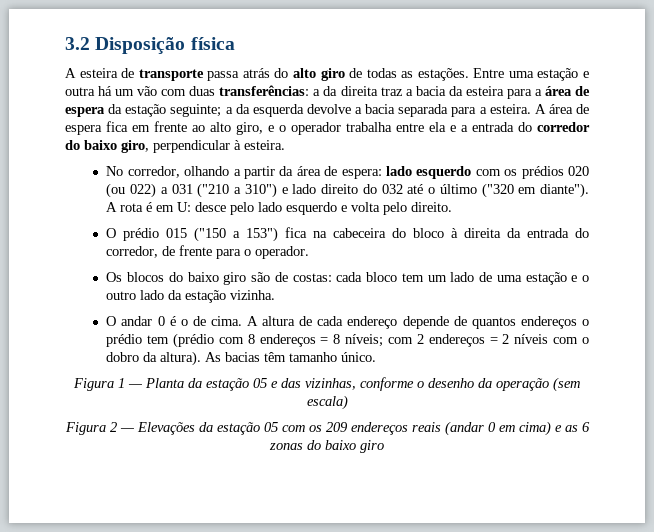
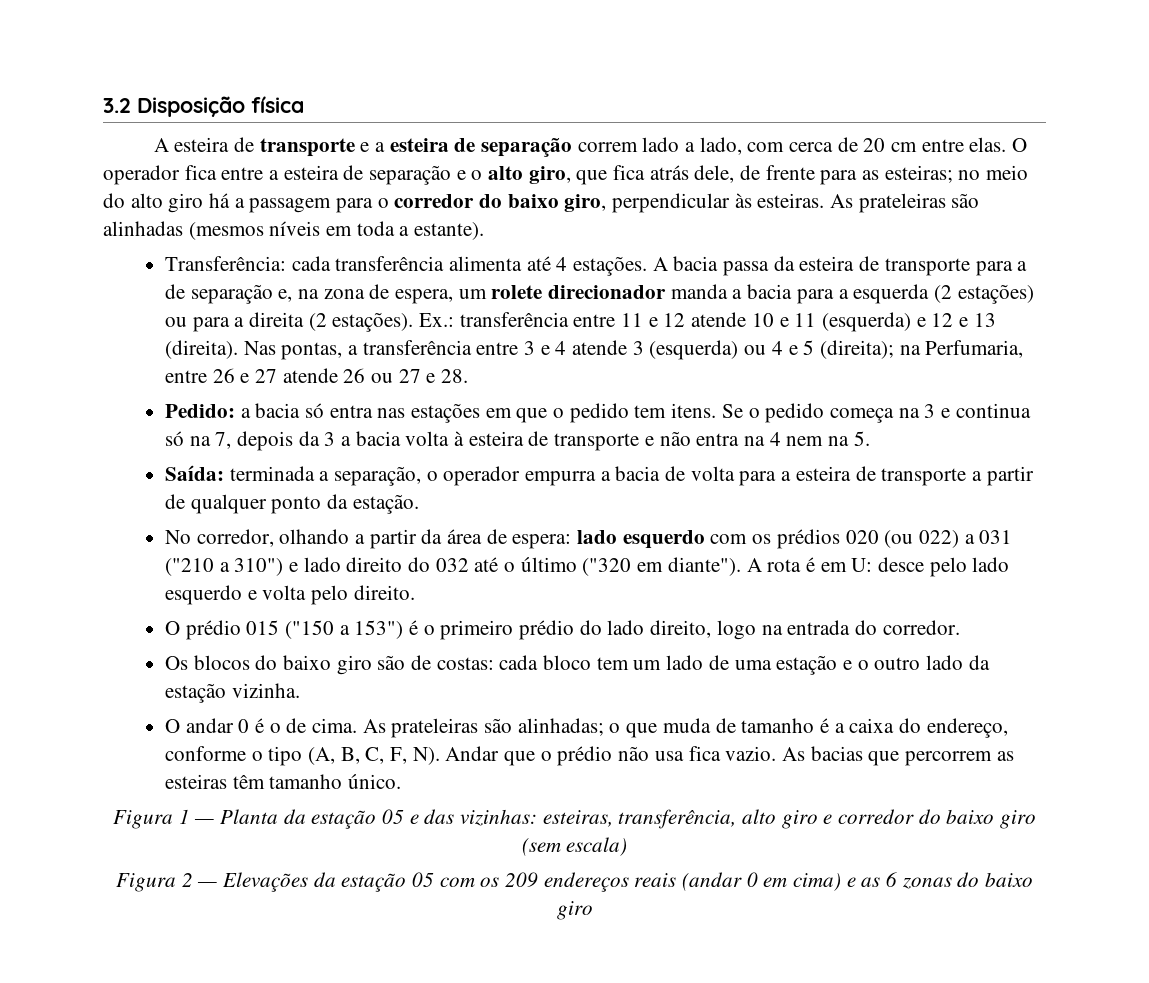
[207,68,589,81] [65,85,590,99] [65,104,589,117] [65,121,532,135] passa atrás do alto giro de todas as estações. Entre uma estação e outra há um vão com duas transferências: a da direita traz a bacia da esteira para a área de espera da estação seguinte; a da esquerda devolve a bacia separada para a esteira. A área de espera fica em frente ao alto giro, e o operador trabalha entre ela e a entrada do -> [360,137,1027,157] [103,165,1029,185] [103,193,389,213] e a esteira de separação correm lado a lado, com cerca de 20 cm entre elas. O operador fica entre a esteira de separação e o alto giro, que fica atrás dele, de frente para as esteiras; no meio do alto giro há a passagem para o
[234,140,285,150] à esteira. -> [734,193,980,213] [103,221,485,240] [165,256,1028,276] [165,284,1034,304] [165,312,996,332] [165,340,1024,360] [165,368,469,383] [165,403,1031,423] [165,431,870,451] [165,465,1034,486] [165,494,419,514] às esteiras. As prateleiras são alinhadas (mesmos níveis em toda a estante). // Transferência: cada transferência alimenta até 4 estações. A bacia passa da esteira de transporte para a de separação e, na zona de espera, um rolete direcionador manda a bacia para a esquerda (2 estações) ou para a direita (2 estações). Ex.: transferência entre 11 e 12 atende 10 e 11 (esquerda) e 12 e 13 (direita). Nas pontas, a transferência entre 3 e 4 atende 3 (esquerda) ou 4 e 5 (direita); na Perfumaria, entre 26 e 27 atende 26 ou 27 e 28. // Pedido: a bacia só entra nas estações em que o pedido tem itens. Se o pedido começa na 3 e continua só na 7, depois da 3 a bacia volta à esteira de transporte e não entra na 4 nem na 5. // Saída: terminada a separação, o operador empurra a bacia de volta para a esteira de transporte a partir de qualquer ponto da estação.
[285,227,589,238] [106,245,310,259] fica na cabeceira do bloco à direita da entrada do corredor, de frente para o operador. -> [409,620,960,640] é o primeiro prédio do lado direito, logo na entrada do corredor.
[247,316,589,329] [106,333,589,348] [106,351,261,366] A altura de cada endereço depende de quantos endereços o prédio tem (prédio com 8 endereços = 8 níveis; com 2 endereços = 2 níveis com o dobro da altura). As bacias -> [362,718,1008,738] [165,746,1014,766] [165,774,228,789] As prateleiras são alinhadas; o que muda de tamanho é a caixa do endereço, conforme o tipo (A, B, C, F, N). Andar que o prédio não usa fica vazio. As bacias que percorrem as esteiras
[305,377,549,391] vizinhas, conforme o desenho da operação -> [460,809,1037,829] vizinhas: esteiras, transferência, alto giro e corredor do baixo giro

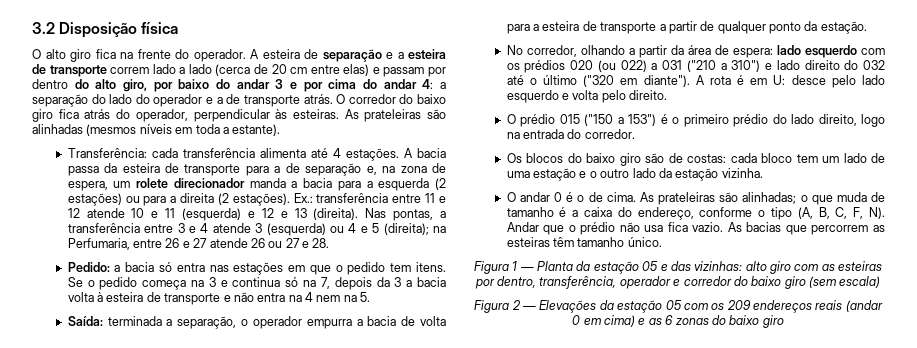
(304, 104) none -> [32,49,246,62] O alto giro fica na frente do operador.
[259,138,355,157] transporte -> [322,49,382,62] separação
[480,138,572,157] separação -> [49,65,107,77] transporte
[699,137,833,155] lado, com cerca -> [188,64,251,76] lado (cerca
[969,137,1027,152] [103,165,1029,185] [103,193,607,213] elas. O operador fica entre a esteira de separação e o alto giro, que fica atrás dele, de frente para as esteiras; no meio do alto giro há a passagem para o corredor do baixo giro, -> [343,64,446,77] [32,79,447,92] [32,94,447,107] [32,109,188,122] elas) e passam por dentro do alto giro, por baixo do andar 3 e por cima do andar 4: a separação do lado do operador e a de transporte atrás. O corredor do baixo giro fica atrás do operador,
[542,809,818,829] esteiras, transferência, alto giro -> [745,261,883,274] [474,276,671,289] alto giro com as esteiras por dentro, transferência, operador

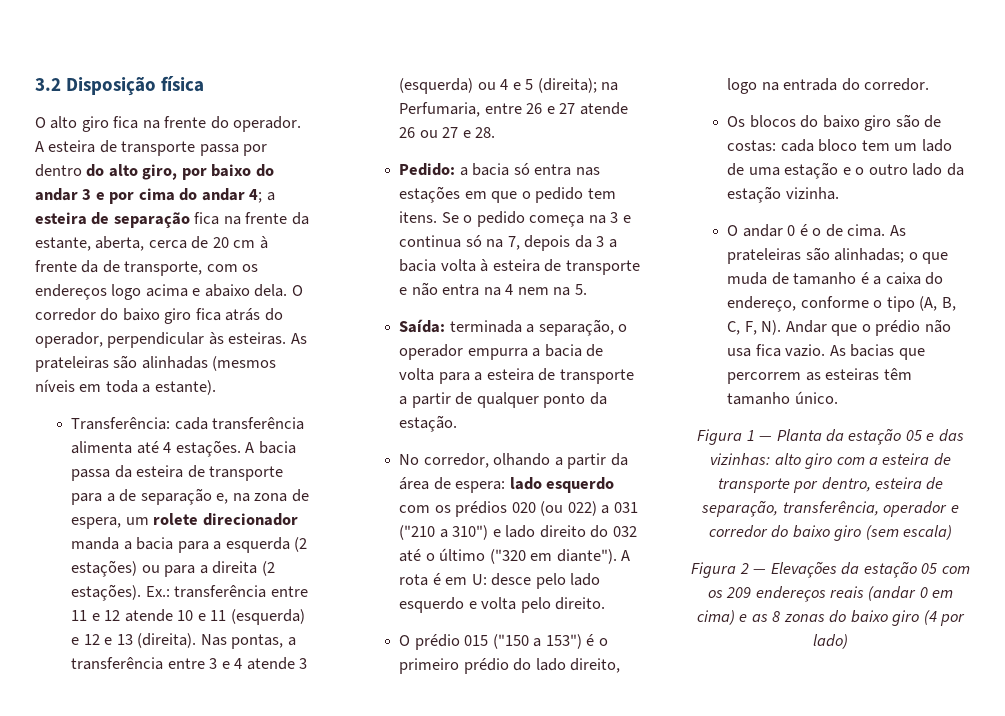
[322,49,446,62] [32,64,425,77] separação e a esteira de transporte correm lado a lado (cerca de 20 cm entre elas) e passam -> [121,141,239,156] transporte passa
[422,79,447,89] [32,94,333,107] 4: a separação do lado do operador e a de transporte atrás. -> [249,189,275,203] [35,212,309,228] [35,236,268,251] [35,260,259,276] [35,284,288,300] 4; a esteira de separação fica na frente da estante, aberta, cerca de 20 cm à frente da de transporte, com os endereços logo acima e abaixo dela.
[821,261,883,271] [474,276,536,289] as esteiras por dentro, -> [868,453,951,466] [717,477,944,493] [701,500,779,517] a esteira de transporte por dentro, esteira de separação,
[665,315,674,325] 6 -> [772,611,781,622] 8
(784, 321) none -> [923,610,966,626] [813,634,848,649] (4 por lado)

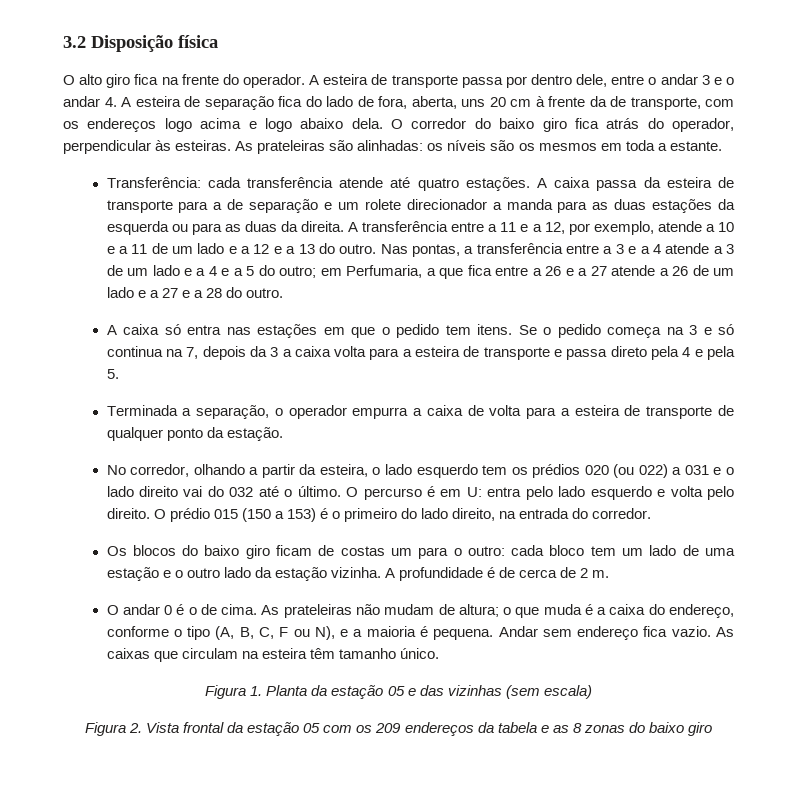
[86,164,274,180] [35,188,275,204] [35,212,309,228] [35,236,209,251] do alto giro, por baixo do andar 3 e por cima do andar 4; a esteira de separação fica na frente da estante, aberta, cerca de -> [576,74,734,87] [63,96,485,110] dele, entre o andar 3 e o andar 4. A esteira de separação fica do lado de fora, aberta, uns
(201, 292) none -> [264,118,292,132] logo
[141,356,277,371] [35,379,75,392] alinhadas (mesmos níveis -> [357,140,597,151] alinhadas: os níveis são os mesmos
[154,380,216,395] estante). -> [669,141,722,151] estante.
[71,441,172,454] alimenta até 4 -> [339,177,459,191] atende até quatro
[258,441,296,454] bacia -> [554,177,591,188] caixa
[216,489,309,504] [71,513,298,529] [71,537,308,553] [71,560,275,577] [71,584,308,601] e, na zona de espera, um rolete direcionador manda a bacia para a esquerda (2 estações) ou para a direita (2 estações). Ex.: transferência entre -> [324,199,735,213] [106,221,498,235] e um rolete direcionador a manda para as duas estações da esquerda ou para as duas da direita. A transferência entre a
[104,609,305,625] [71,633,197,648] 12 atende 10 e 11 (esquerda) e 12 e 13 (direita). -> [532,221,734,235] [106,243,377,254] a 12, por exemplo, atende a 10 e a 11 de um lado e a 12 e a 13 do outro.
[209,658,230,669] 3 e -> [603,244,650,254] a 3 e a
[299,658,308,669] [399,78,619,94] [399,102,522,117] 3 (esquerda) ou 4 e 5 (direita); na Perfumaria, entre -> [713,244,734,254] [106,265,542,279] a 3 de um lado e a 4 e a 5 do outro; em Perfumaria, a que fica entre a
(555, 110) none -> [578,268,588,276] a
[399,127,496,138] [399,163,510,176] 26 ou 27 e 28. // Pedido: a bacia -> [659,265,734,276] [106,287,283,298] [106,324,160,335] a 26 de um lado e a 27 e a 28 do outro. // A caixa
[399,235,482,248] continua só -> [718,324,735,335] [106,346,163,357] só continua
[399,259,640,275] [399,282,571,296] bacia volta à esteira de transporte e não entra na 4 nem na -> [294,346,736,360] caixa volta para a esteira de transporte e passa direto pela 4 e pela
[399,319,522,333] Saída: terminada -> [106,405,178,416] Terminada
[544,344,582,357] bacia -> [426,405,463,416] caixa
[399,392,451,408] a partir -> (713, 412) none
[399,477,615,493] [399,505,431,513] área de espera: lado esquerdo com -> [319,464,508,478] esteira, o lado esquerdo tem
[399,525,501,540] ("210 a 310") e -> [713,467,735,475] e o
(586, 531) none -> [183,486,203,497] vai
[439,548,631,564] [399,574,429,586] último ("320 em diante"). A rota -> [297,486,422,500] último. O percurso
[491,573,532,586] desce -> [487,487,522,497] entra
(606, 603) // -> (150, 513) none
[492,634,582,649] ("150 a 153") -> [241,508,316,522] (150 a 153)
[463,658,509,674] prédio -> (398, 515) none
[727,78,758,94] logo -> (496, 514) none
[895,114,942,128] [727,140,777,152] são de costas: -> [276,545,505,559] ficam de costas um para o outro:
(839, 193) none -> [384,567,610,581] A profundidade é de cerca de 2 m.
[805,247,905,263] são alinhadas; -> [356,604,499,617] não mudam de altura;
[771,272,857,285] de tamanho -> (582, 609) none
[744,319,951,336] [727,344,925,360] [727,368,880,384] F, N). Andar que o prédio não usa fica vazio. As bacias que percorrem as esteiras -> [279,626,735,640] [106,648,307,662] F ou N), e a maioria é pequena. Andar sem endereço fica vazio. As caixas que circulam na esteira
[746,430,773,441] 1 — -> [250,686,263,696] 1.
[710,453,951,469] [717,477,944,493] [701,500,959,517] [708,525,862,541] vizinhas: alto giro com a esteira de transporte por dentro, esteira de separação, transferência, operador e corredor do baixo giro -> [447,685,502,696] vizinhas
[739,561,837,578] 2 — Elevações -> [129,722,225,733] 2. Vista frontal
[830,586,954,601] [696,610,735,625] reais (andar 0 em cima) -> [477,722,537,733] da tabela
[923,610,966,626] [813,634,848,649] (4 por lado) -> (712, 729) none

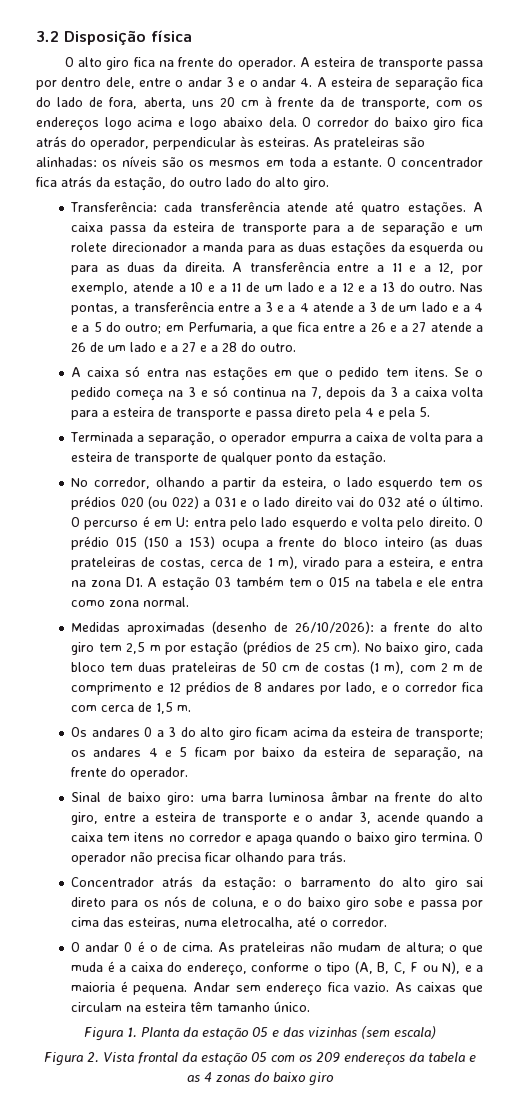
(722, 146) none -> [386,157,483,167] [36,176,329,191] O concentrador fica atrás da estação, do outro lado do alto giro.
[319,508,652,522] [106,545,735,559] [106,567,610,581] é o primeiro do lado direito, na entrada do corredor. // Os blocos do baixo giro ficam de costas um para o outro: cada bloco tem um lado de uma estação e o outro lado da estação vizinha. A profundidade é de cerca de 2 m. -> [221,536,483,550] [71,556,484,570] [71,576,484,591] [71,597,190,607] [71,621,484,635] [71,641,483,656] [71,661,483,675] [71,681,484,695] [71,702,192,714] [71,727,484,740] [71,747,484,761] [71,767,189,780] [71,791,483,805] [71,812,483,825] [71,832,483,845] [71,851,347,865] [71,876,484,891] [71,896,484,910] [71,916,388,929] ocupa a frente do bloco inteiro (as duas prateleiras de costas, cerca de 1 m), virado para a esteira, e entra na zona D1. A estação 03 também tem o 015 na tabela e ele entra como zona normal. // Medidas aproximadas (desenho de 26/10/2026): a frente do alto giro tem 2,5 m por estação (prédios de 25 cm). No baixo giro, cada bloco tem duas prateleiras de 50 cm de costas (1 m), com 2 m de comprimento e 12 prédios de 8 andares por lado, e o corredor fica com cerca de 1,5 m. // Os andares 0 a 3 do alto giro ficam acima da esteira de transporte; os andares 4 e 5 ficam por baixo da esteira de separação, na frente do operador. // Sinal de baixo giro: uma barra luminosa âmbar na frente do alto giro, entre a esteira de transporte e o andar 3, acende quando a caixa tem itens no corredor e apaga quando o baixo giro termina. O operador não precisa ficar olhando para trás. // Concentrador atrás da estação: o barramento do alto giro sai direto para os nós de coluna, e o do baixo giro sobe e passa por cima das esteiras, numa eletrocalha, até o corredor.
[572,723,582,733] 8 -> [203,1072,212,1082] 4

